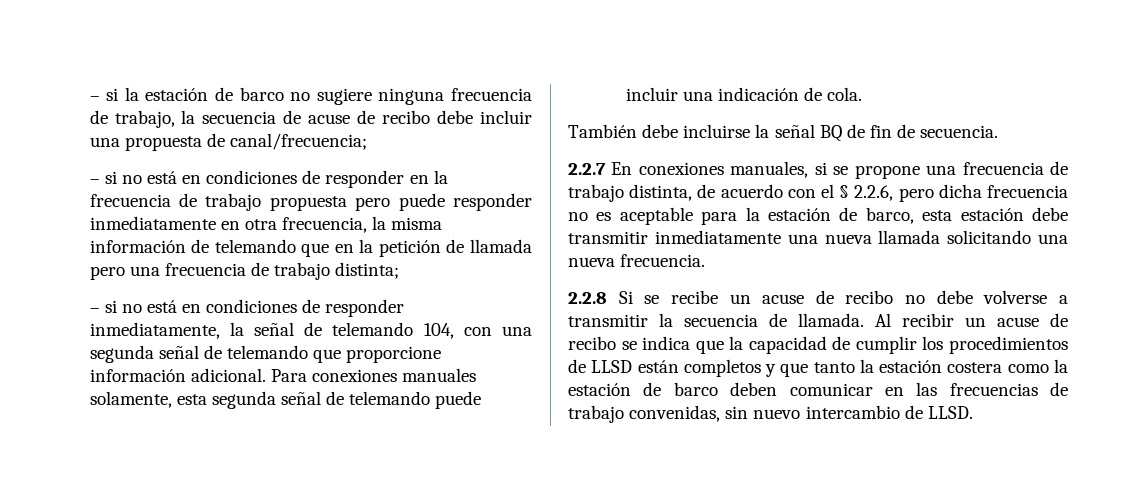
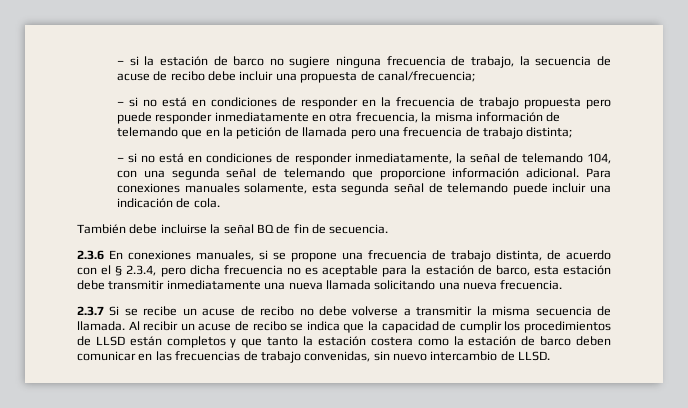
[568,163,606,175] 2.2.7 -> [77,250,104,260] 2.3.6
[854,185,894,201] 2.2.6, -> [126,265,157,276] 2.3.4,
[568,292,607,304] 2.2.8 -> [77,306,104,316] 2.3.7
(673, 320) none -> [492,306,531,316] misma

